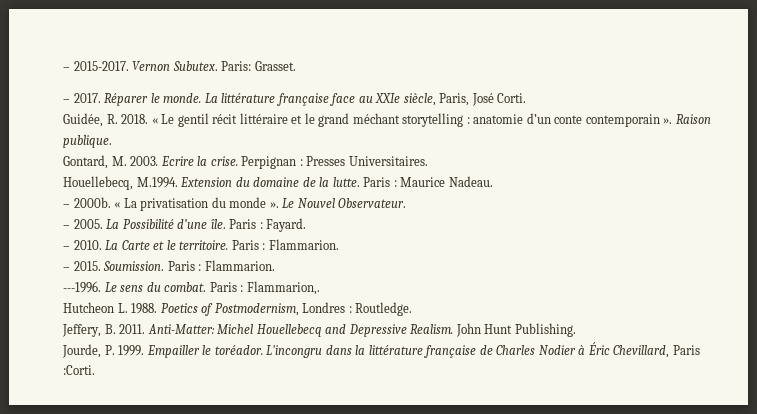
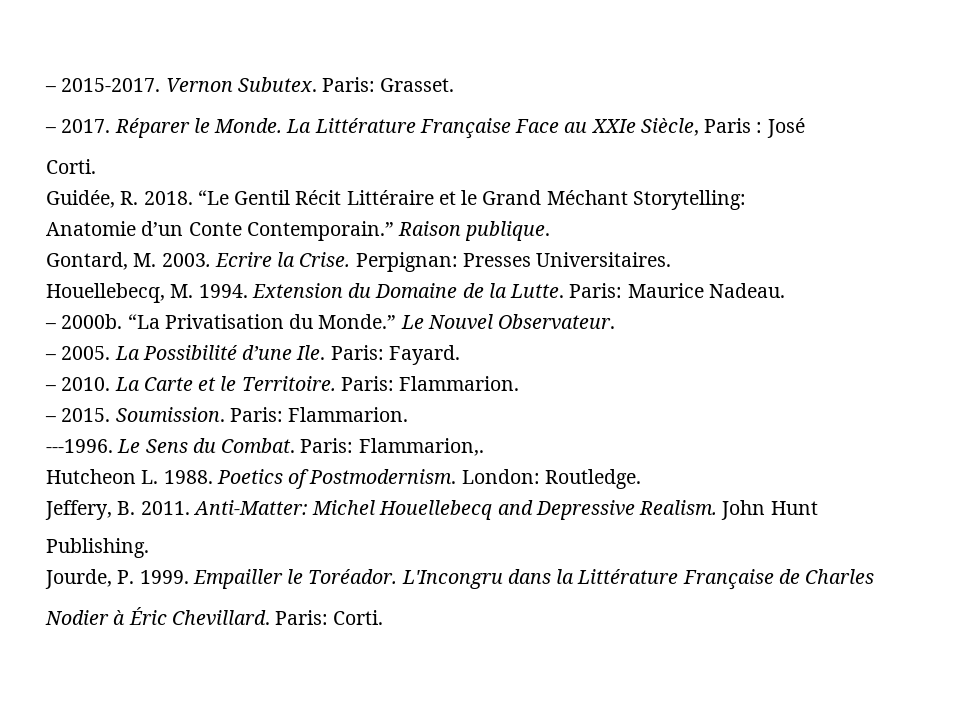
[163,93,470,106] monde. La littérature française face au XXIe siècle, Paris, -> [214,118,763,139] Monde. La Littérature Française Face au XXIe Siècle, Paris :
(494, 99) none -> (805, 128) //
[151,113,673,127] « Le gentil récit littéraire et le grand méchant storytelling : anatomie d’un conte contemporain ». -> [197,190,746,210] [46,221,394,241] “Le Gentil Récit Littéraire et le Grand Méchant Storytelling: // Anatomie d’un Conte Contemporain.”
[210,156,303,169] crise. Perpignan : -> [299,252,458,272] Crise. Perpignan:
[136,177,178,188] M.1994. -> [170,284,248,298] M. 1994.
[253,177,300,187] domaine -> [375,283,458,298] Domaine
[332,177,397,187] lutte. Paris : -> [510,283,623,298] Lutte. Paris:
[114,197,279,211] « La privatisation du monde ». -> [127,314,397,329] “La Privatisation du Monde.”
[210,219,263,229] île. Paris : -> [296,345,384,360] Ile. Paris:
[179,240,266,250] territoire. Paris : -> [241,376,394,391] Territoire. Paris:
[167,261,202,271] Paris : -> [229,407,283,422] Paris:
[120,282,244,292] sens du combat. Paris : -> [145,438,354,453] Sens du Combat. Paris:
[214,302,352,316] Postmodernism, Londres : -> [309,469,540,484] Postmodernism. London:
(513, 329) none -> (818, 508) //
[214,345,477,358] toréador. L'incongru dans la littérature française -> [308,569,774,590] Toréador. L'Incongru dans la Littérature Française
(536, 350) none -> (875, 576) //
[613,345,700,358] [63,365,95,375] Chevillard, Paris :Corti. -> [171,610,384,625] Chevillard. Paris: Corti.

